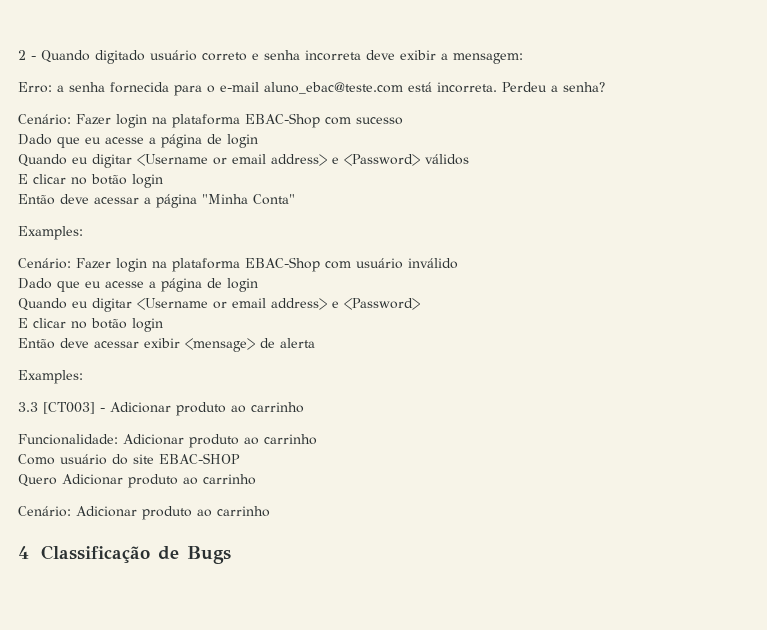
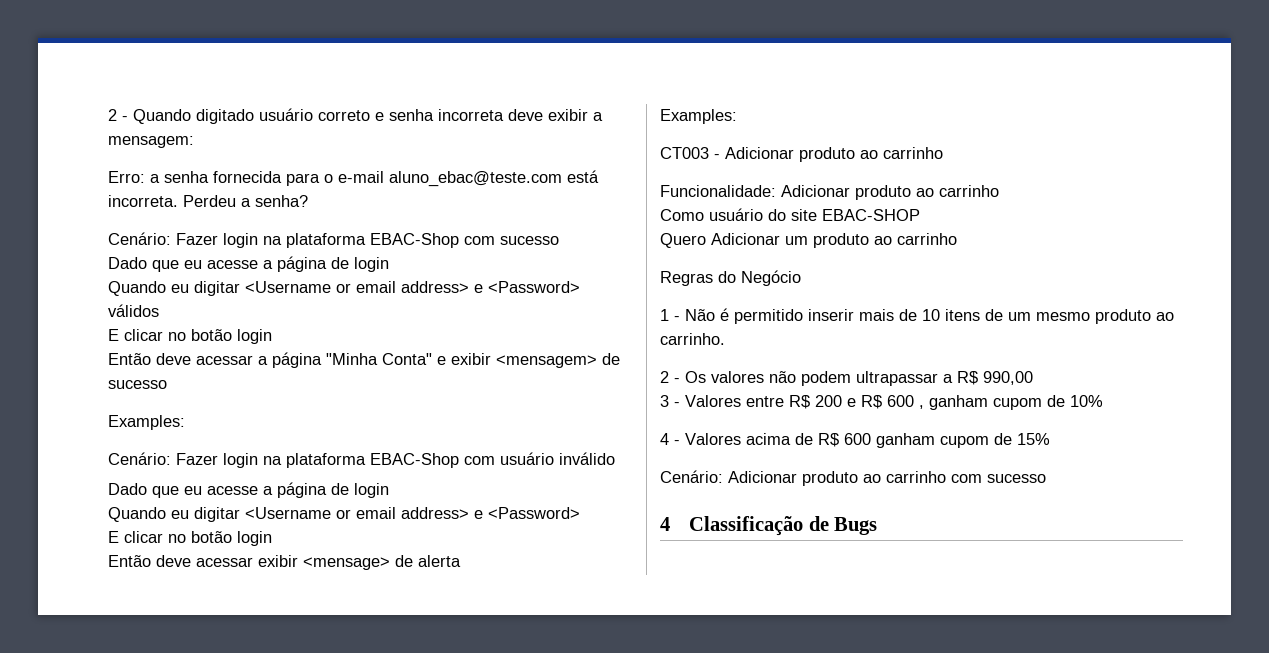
(295, 199) none -> [437,353,620,368] [108,380,167,389] e exibir <mensagem> de sucesso
[18,402,95,414] 3.3 [CT003] -> [660,147,709,159] CT003
[128,474,256,488] produto ao carrinho -> [785,233,957,248] [660,270,801,286] [660,308,1174,324] [660,333,725,345] [660,371,1033,386] [660,395,1103,410] [660,433,1050,448] um produto ao carrinho // Regras do Negócio // 1 - Não é permitido inserir mais de 10 itens de um mesmo produto ao carrinho. // 2 - Os valores não podem ultrapassar a R$ 990,00 // 3 - Valores entre R$ 200 e R$ 600 , ganham cupom de 10% // 4 - Valores acima de R$ 600 ganham cupom de 15%
(270, 511) none -> [951,474,1046,483] com sucesso

